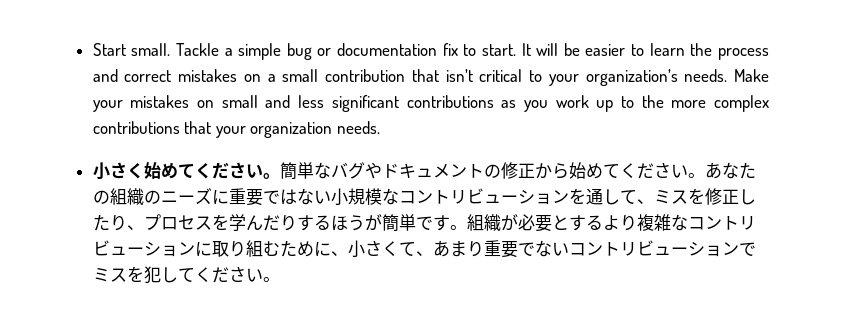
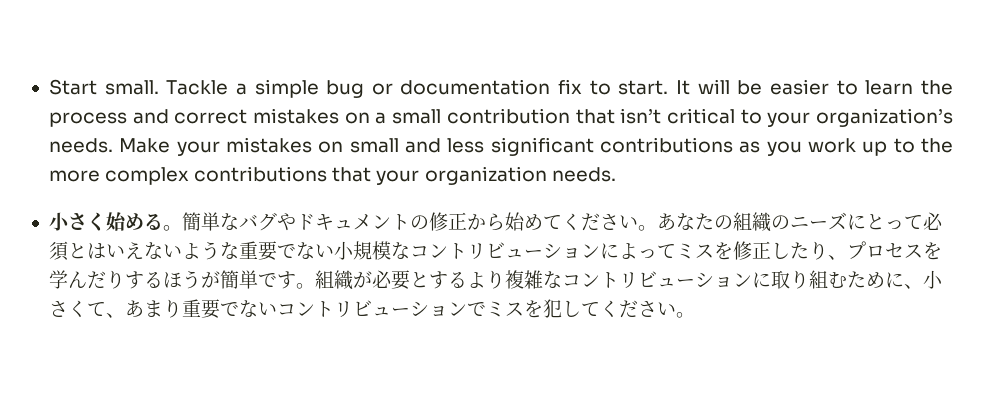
[177,162,263,179] てください -> [143,213,163,230] る
[228,188,297,206] 重要では -> [865,212,943,230] [48,241,296,261] とって必須とはいえないような重要で
[568,188,654,205] を通して、 -> [599,243,676,259] によって

